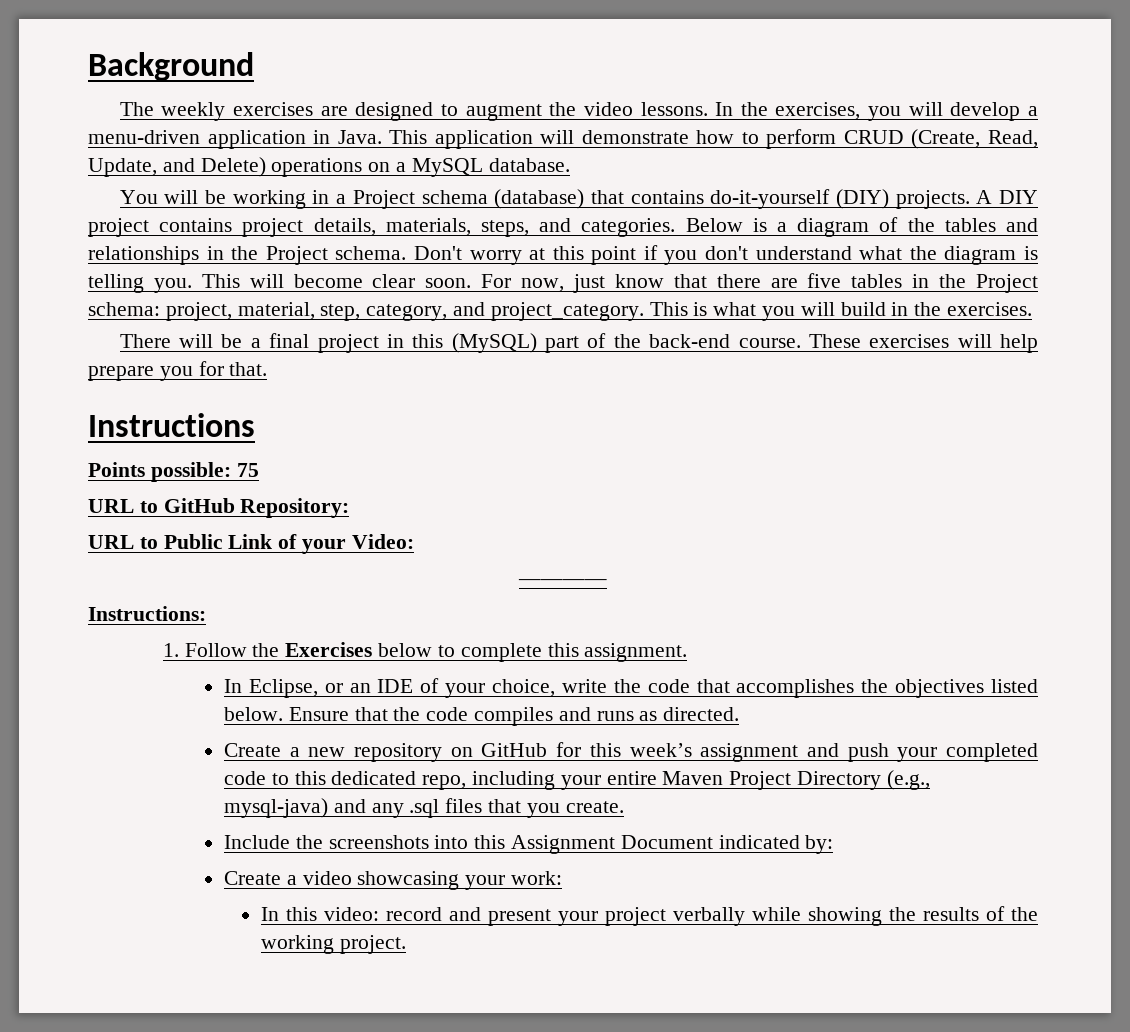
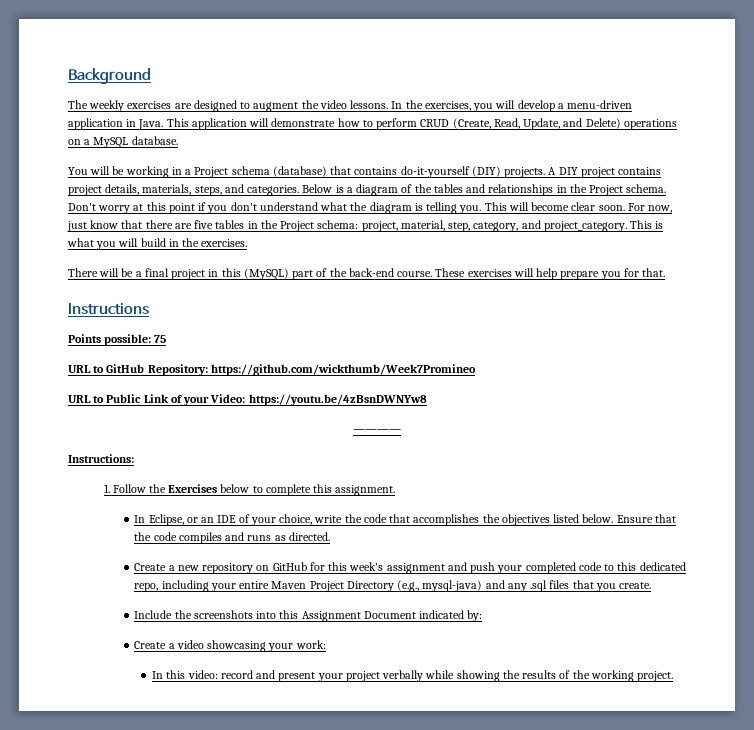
(350, 508) none -> [210,364,476,376] https://github.com/wickthumb/Week7Promineo
(414, 541) none -> [248,394,427,406] https://youtu.be/4zBsnDWNYw8

